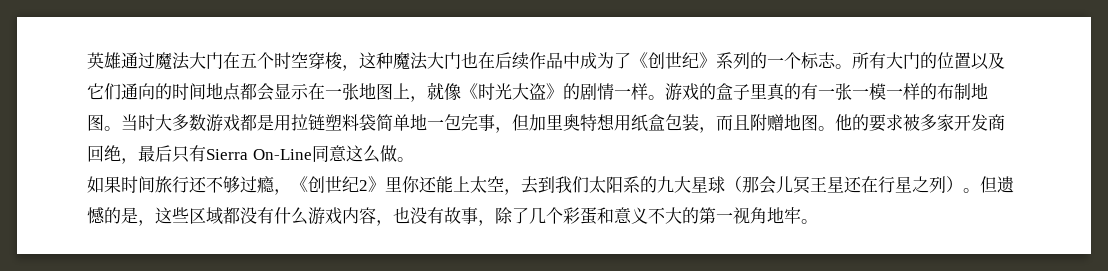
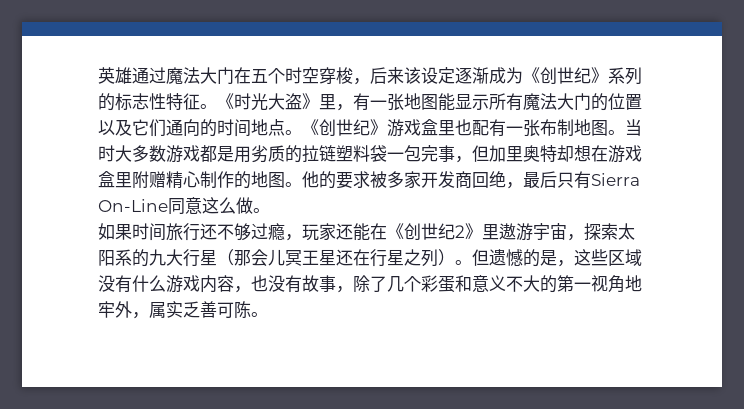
[359,52,886,70] 这种魔法大门也在后续作品中成为了《创世纪》系列的一个标志。所有 -> [370,67,642,85] [98,93,557,111] 后来该设定逐渐成为《创世纪》系列的标志性特征。《时光大盗》里，有一张地图能显示所有魔法
[240,82,937,102] 都会显示在一张地图上，就像《时光大盗》的剧情一样。游戏的盒子里真的有一张一模一样的 -> [285,119,540,137] 。《创世纪》游戏盒里也配有一张
(291, 122) none -> [251,145,302,163] 劣质的
[376,114,427,131] 简单地 -> (387, 153) none
[597,114,784,133] 想用纸盒包装，而且附赠 -> [557,145,642,163] [98,171,251,189] 却想在游戏盒里附赠精心制作的
(291, 192) none -> [302,223,387,241] 玩家还能在
[402,176,589,195] 你还能上太空，去到我们 -> [499,223,618,241] 遨游宇宙，探索
[691,176,725,193] 星球 -> [183,249,217,267] 行星
[223,207,240,224] 都 -> (642, 257) none
(801, 215) none -> [115,301,251,319] 外，属实乏善可陈

